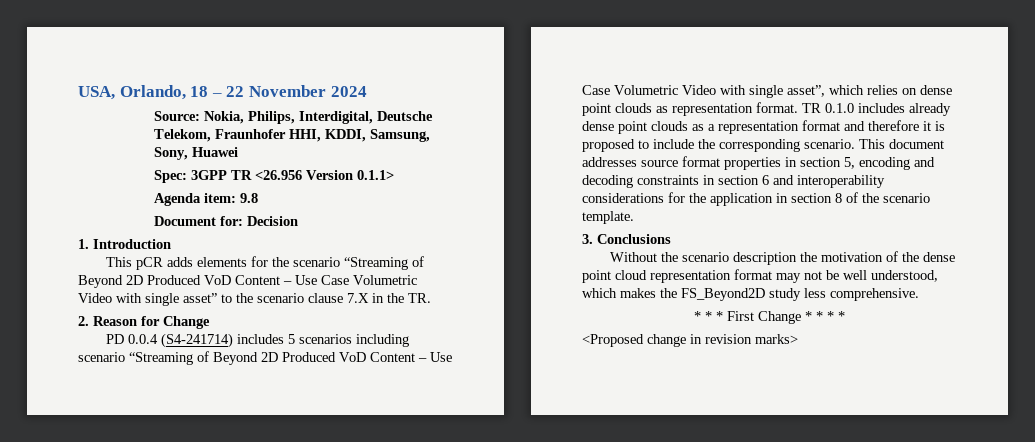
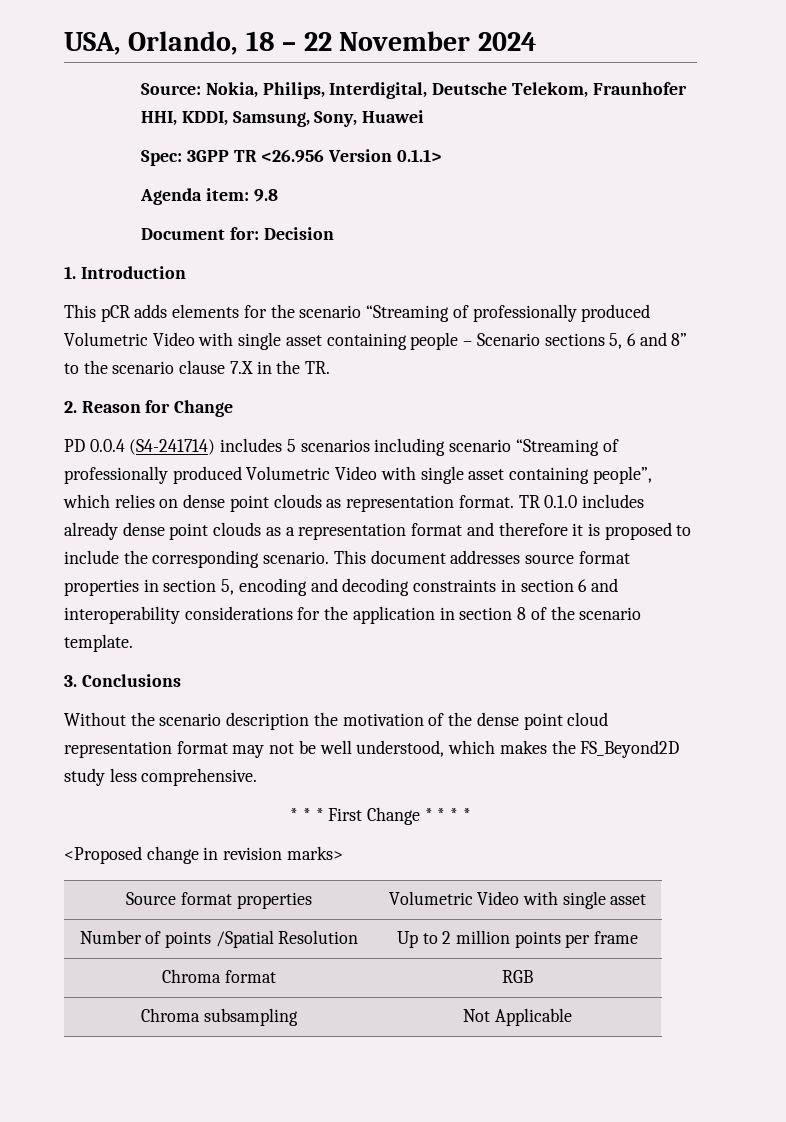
[78,275,417,288] [78,293,217,306] Beyond 2D Produced VoD Content – Use Case Volumetric Video with single asset” -> [472,304,651,322] [64,332,688,350] professionally produced Volumetric Video with single asset containing people – Scenario sections 5, 6 and 8”
[213,352,452,365] [582,85,825,98] Beyond 2D Produced VoD Content – Use Case Volumetric Video with single asset”, -> [64,466,652,484] professionally produced Volumetric Video with single asset containing people”,
(798, 339) none -> [126,892,312,909] [388,891,647,909] [79,930,359,948] [396,930,639,948] [162,969,276,983] [502,970,533,983] [141,1008,298,1026] [463,1008,572,1026] // Source format properties | Volumetric Video with single asset // Number of points /Spatial Resolution | Up to 2 million points per frame // Chroma format | RGB // Chroma subsampling | Not Applicable

